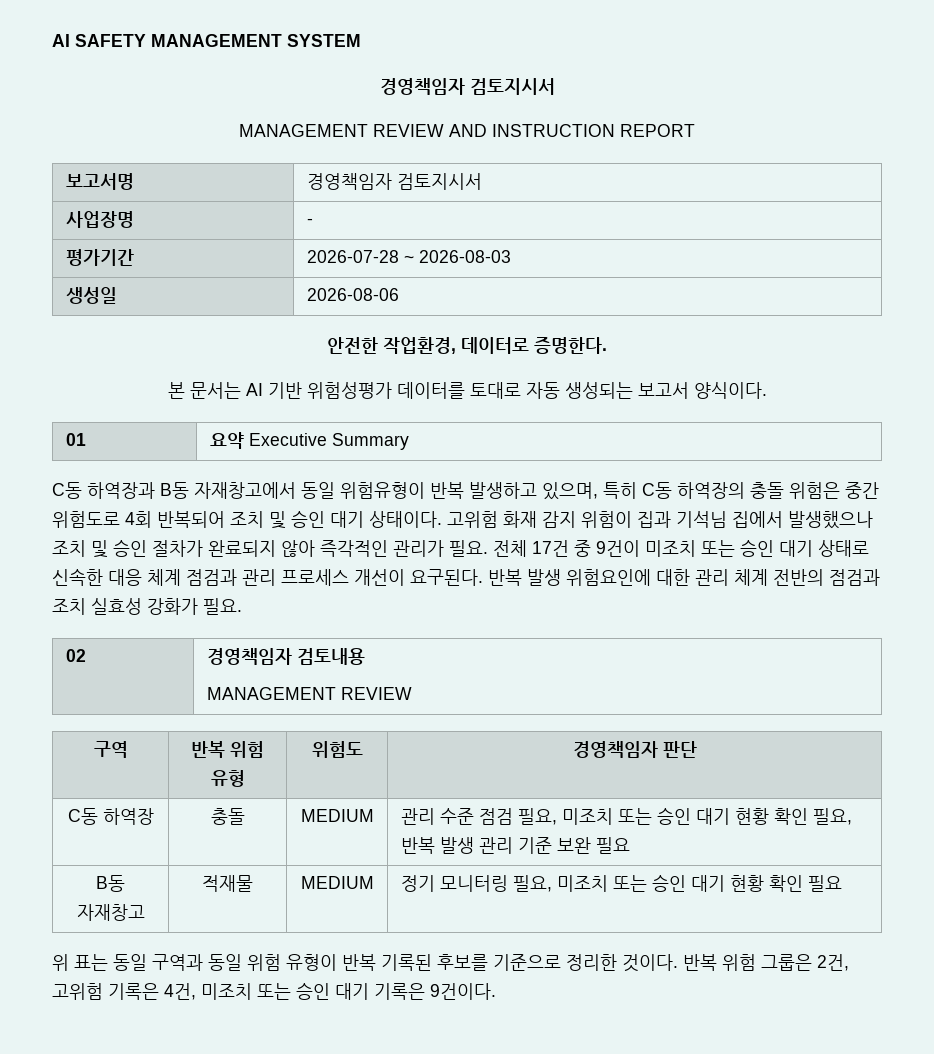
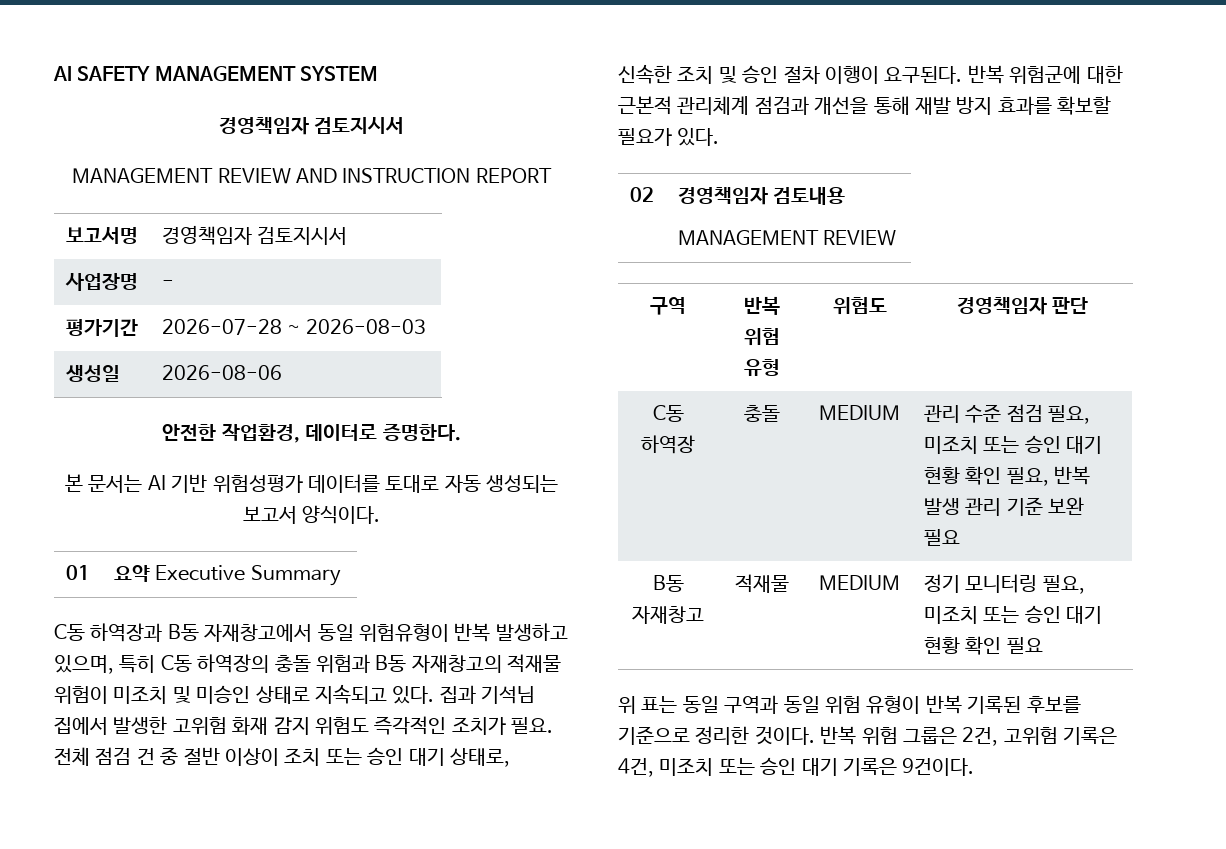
[789,482,879,499] [52,510,873,529] [52,539,869,558] [52,568,880,586] [52,598,242,615] 위험은 중간 위험도로 4회 반복되어 조치 및 승인 대기 상태이다. 고위험 화재 감지 위험이 집과 기석님 집에서 발생했으나 조치 및 승인 절차가 완료되지 않아 즉각적인 관리가 필요. 전체 17건 중 9건이 미조치 또는 승인 대기 상태로 신속한 대응 체계 점검과 관리 프로세스 개선이 요구된다. 반복 발생 위험요인에 대한 관리 체계 전반의 점검과 조치 실효성 강화가 필요. -> [316,654,562,673] [54,684,536,704] [54,716,554,735] [54,747,510,767] [618,64,1123,84] [618,96,1112,115] [618,128,720,146] 위험과 B동 자재창고의 적재물 위험이 미조치 및 미승인 상태로 지속되고 있다. 집과 기석님 집에서 발생한 고위험 화재 감지 위험도 즉각적인 조치가 필요. 전체 점검 건 중 절반 이상이 조치 또는 승인 대기 상태로, 신속한 조치 및 승인 절차 이행이 요구된다. 반복 위험군에 대한 근본적 관리체계 점검과 개선을 통해 재발 방지 효과를 확보할 필요가 있다.

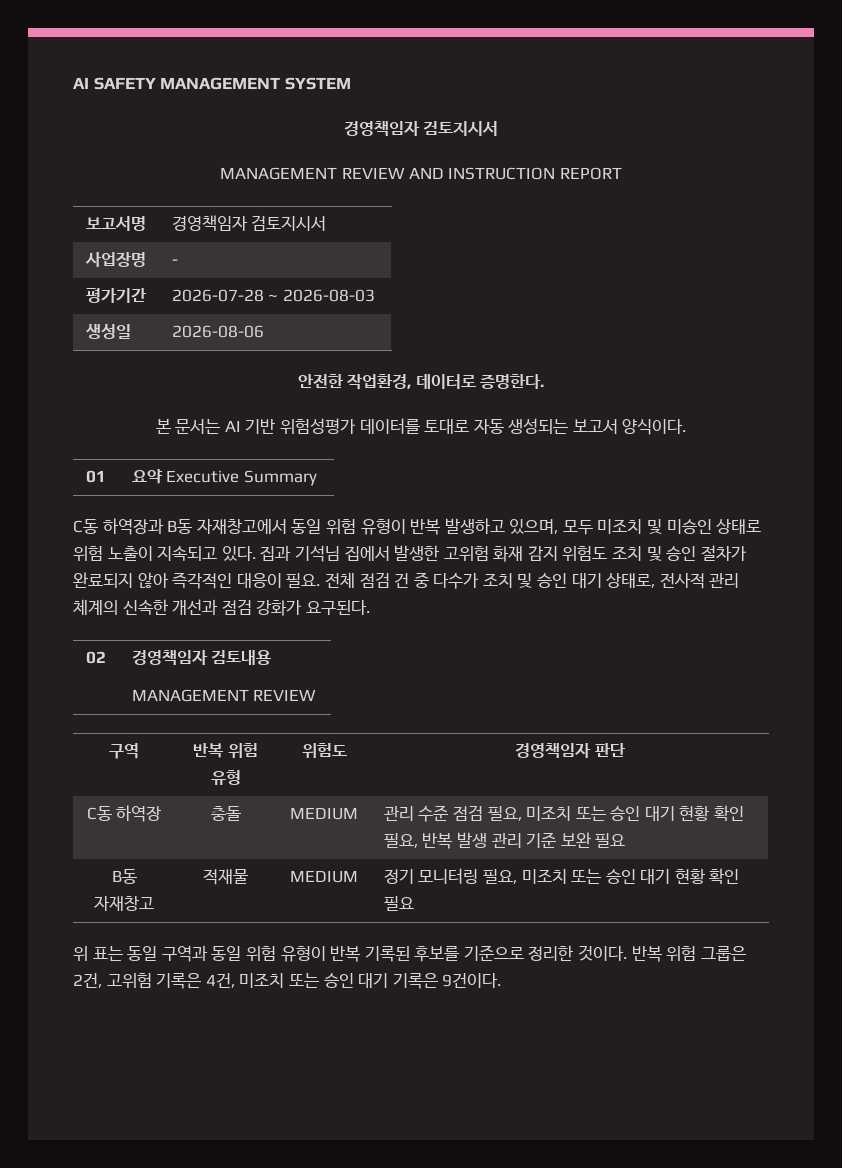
[359,624,449,642] 위험유형이 -> [325,518,406,535] 위험 유형이
[119,654,562,673] [54,686,108,704] 특히 C동 하역장의 충돌 위험과 B동 자재창고의 적재물 위험이 -> [562,520,593,535] 모두
(310, 695) none -> [73,545,153,562] 위험 노출이
[374,716,506,735] 즉각적인 조치가 -> [612,545,747,561] [73,572,282,589] 조치 및 승인 절차가 완료되지 않아 즉각적인 대응이
[183,747,510,767] [618,64,1123,84] [618,96,1112,115] [618,128,720,146] 절반 이상이 조치 또는 승인 대기 상태로, 신속한 조치 및 승인 절차 이행이 요구된다. 반복 위험군에 대한 근본적 관리체계 점검과 개선을 통해 재발 방지 효과를 확보할 필요가 있다. -> [433,572,740,589] [73,599,370,616] 다수가 조치 및 승인 대기 상태로, 전사적 관리 체계의 신속한 개선과 점검 강화가 요구된다.

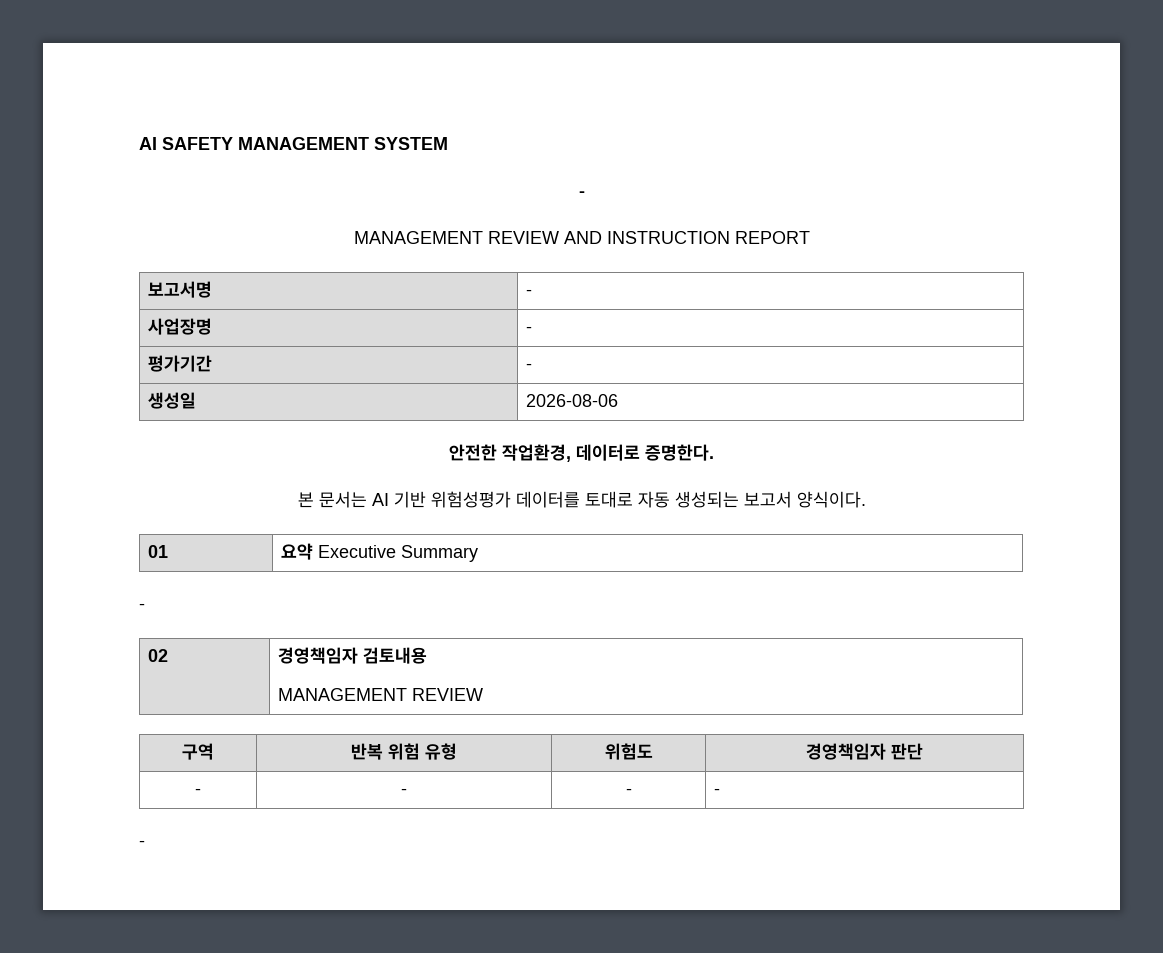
[343,121,499,136] 경영책임자 검토지시서 -> [578,191,585,197] -
[171,215,327,231] 경영책임자 검토지시서 -> [525,289,532,296] -
[171,289,375,302] 2026-07-28 ~ 2026-08-03 -> [525,363,532,370] -
[73,518,762,535] [73,545,747,562] [73,572,740,589] [73,599,370,616] C동 하역장과 B동 자재창고에서 동일 위험 유형이 반복 발생하고 있으며, 모두 미조치 및 미승인 상태로 위험 노출이 지속되고 있다. 집과 기석님 집에서 발생한 고위험 화재 감지 위험도 조치 및 승인 절차가 완료되지 않아 즉각적인 대응이 필요. 전체 점검 건 중 다수가 조치 및 승인 대기 상태로, 전사적 관리 체계의 신속한 개선과 점검 강화가 요구된다. -> [139,603,145,610] -
[86,805,162,822] [210,806,241,821] [290,807,358,820] [383,805,745,822] [383,832,626,849] [111,869,137,884] [94,896,154,911] [203,869,248,885] [290,870,358,883] [383,868,740,885] [383,896,414,911] [73,945,746,962] [73,972,502,989] C동 하역장 | 충돌 | MEDIUM | 관리 수준 점검 필요, 미조치 또는 승인 대기 현황 확인 필요, 반복 발생 관리 기준 보완 필요 // B동 자재창고 | 적재물 | MEDIUM | 정기 모니터링 필요, 미조치 또는 승인 대기 현황 확인 필요 // 위 표는 동일 구역과 동일 위험 유형이 반복 기록된 후보를 기준으로 정리한 것이다. 반복 위험 그룹은 2건, 고위험 기록은 4건, 미조치 또는 승인 대기 기록은 9건이다. -> [195,788,201,795] [401,788,407,795] [625,788,632,795] [713,788,720,795] [139,840,145,847] - | - | - | - // -

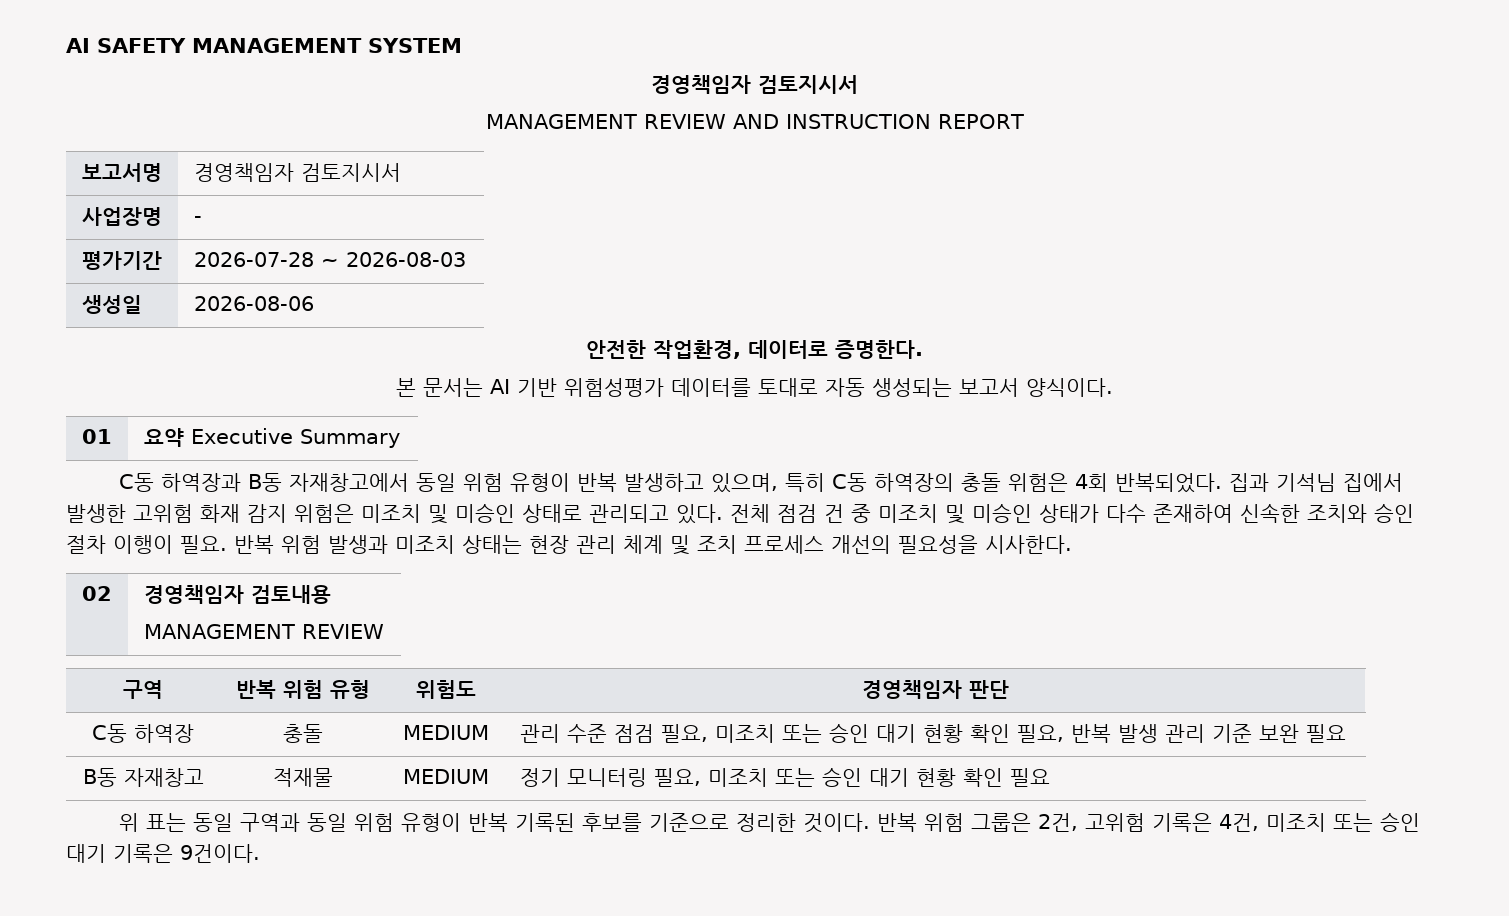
[578,191,585,197] - -> [651,75,858,94] 경영책임자 검토지시서
[525,289,532,296] - -> [193,163,401,182] 경영책임자 검토지시서
[525,363,532,370] - -> [193,252,466,267] 2026-07-28 ~ 2026-08-03
[139,603,145,610] - -> [119,473,1404,493] [66,503,1414,524] [66,535,1072,555] C동 하역장과 B동 자재창고에서 동일 위험 유형이 반복 발생하고 있으며, 특히 C동 하역장의 충돌 위험은 4회 반복되었다. 집과 기석님 집에서 발생한 고위험 화재 감지 위험은 미조치 및 미승인 상태로 관리되고 있다. 전체 점검 건 중 미조치 및 미승인 상태가 다수 존재하여 신속한 조치와 승인 절차 이행이 필요. 반복 위험 발생과 미조치 상태는 현장 관리 체계 및 조치 프로세스 개선의 필요성을 시사한다.
[195,788,201,795] [401,788,407,795] [625,788,632,795] [713,788,720,795] [139,840,145,847] - | - | - | - // - -> [92,724,194,743] [283,724,323,743] [402,725,489,740] [519,723,1346,743] [82,768,204,787] [273,768,333,787] [402,769,489,784] [519,767,1050,787] [119,812,1421,833] [66,844,260,863] C동 하역장 | 충돌 | MEDIUM | 관리 수준 점검 필요, 미조치 또는 승인 대기 현황 확인 필요, 반복 발생 관리 기준 보완 필요 // B동 자재창고 | 적재물 | MEDIUM | 정기 모니터링 필요, 미조치 또는 승인 대기 현황 확인 필요 // 위 표는 동일 구역과 동일 위험 유형이 반복 기록된 후보를 기준으로 정리한 것이다. 반복 위험 그룹은 2건, 고위험 기록은 4건, 미조치 또는 승인 대기 기록은 9건이다.

